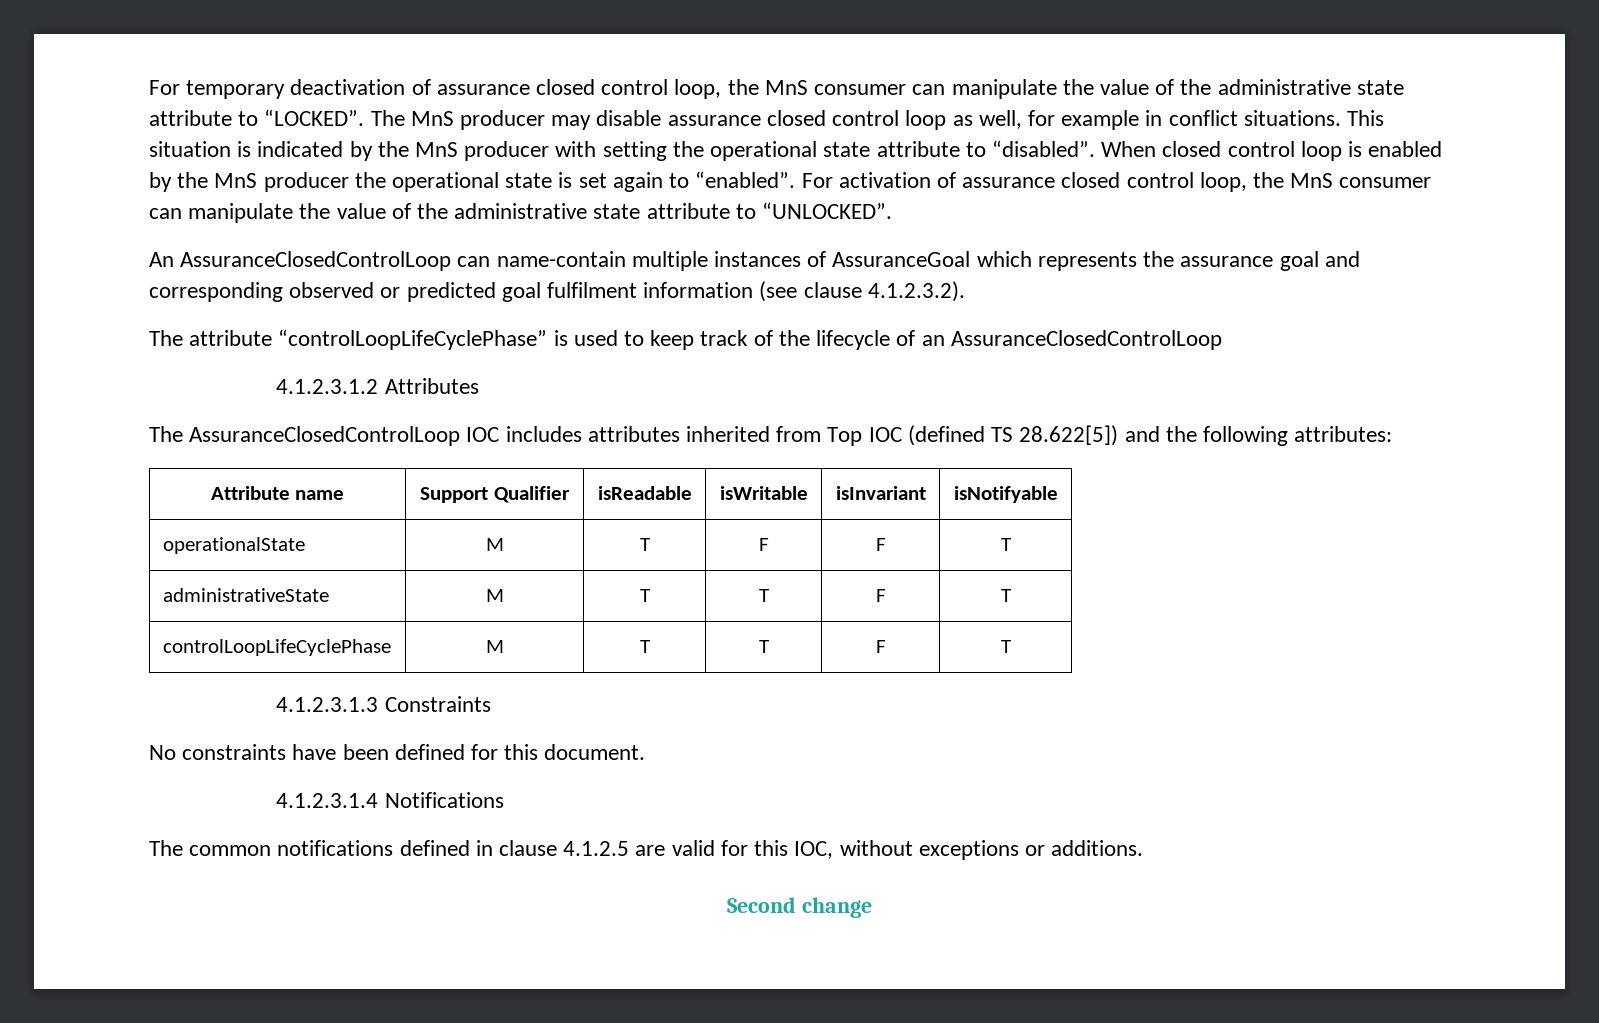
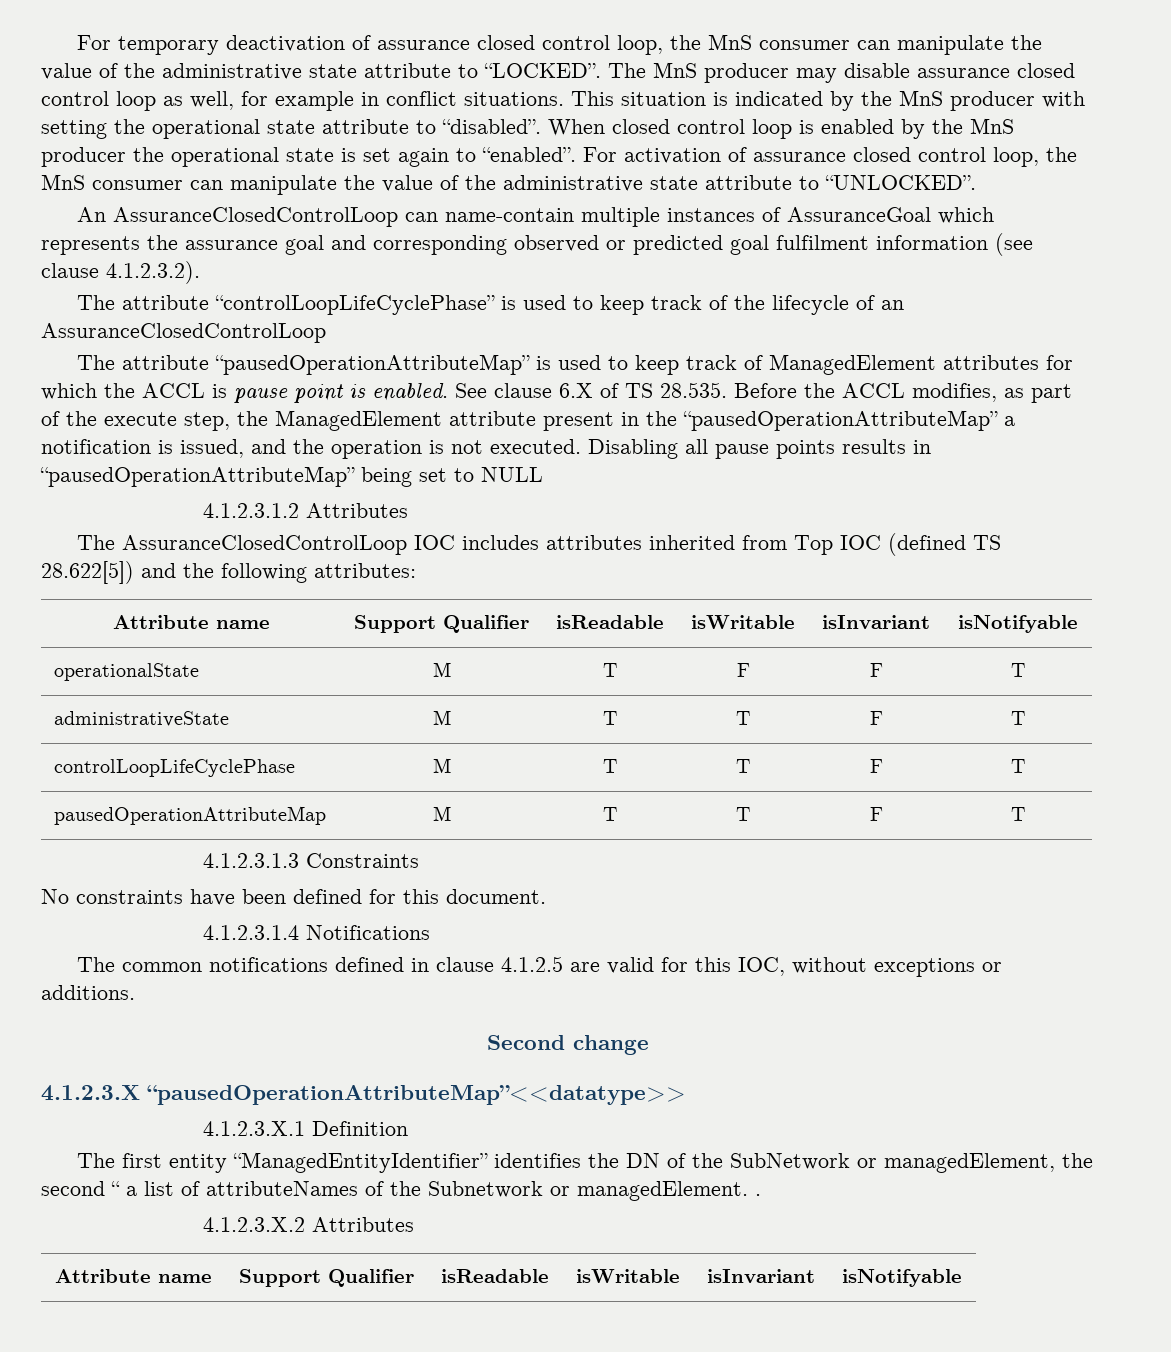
(1222, 340) none -> [76,354,1073,375] [41,382,1072,403] [41,410,1015,431] [41,439,931,459] [40,466,543,487] // The attribute “pausedOperationAttributeMap” is used to keep track of ManagedElement attributes for which the ACCL is pause point is enabled. See clause 6.X of TS 28.535. Before the ACCL modifies, as part of the execute step, the ManagedElement attribute present in the “pausedOperationAttributeMap” a notification is issued, and the operation is not executed. Disabling all pause points results in “pausedOperationAttributeMap” being set to NULL
(1011, 646) none -> [54,806,327,825] [432,806,451,821] [603,807,617,821] [736,807,750,821] [869,807,883,821] [1010,807,1025,821] // pausedOperationAttributeMap | M | T | T | F | T
(872, 907) none -> [41,1085,686,1105] [202,1121,408,1136] [76,1152,1093,1173] [41,1181,761,1201] [202,1217,414,1232] [55,1269,212,1283] [239,1269,415,1287] [441,1269,549,1283] [576,1269,680,1283] [707,1269,815,1283] [842,1269,962,1287] // 4.1.2.3.X “pausedOperationAttributeMap”<<datatype>> // 4.1.2.3.X.1 Definition // The first entity “ManagedEntityIdentifier” identifies the DN of the SubNetwork or managedElement, the second “ a list of attributeNames of the Subnetwork or managedElement. . // 4.1.2.3.X.2 Attributes // Attribute name | Support Qualifier | isReadable | isWritable | isInvariant | isNotifyable

